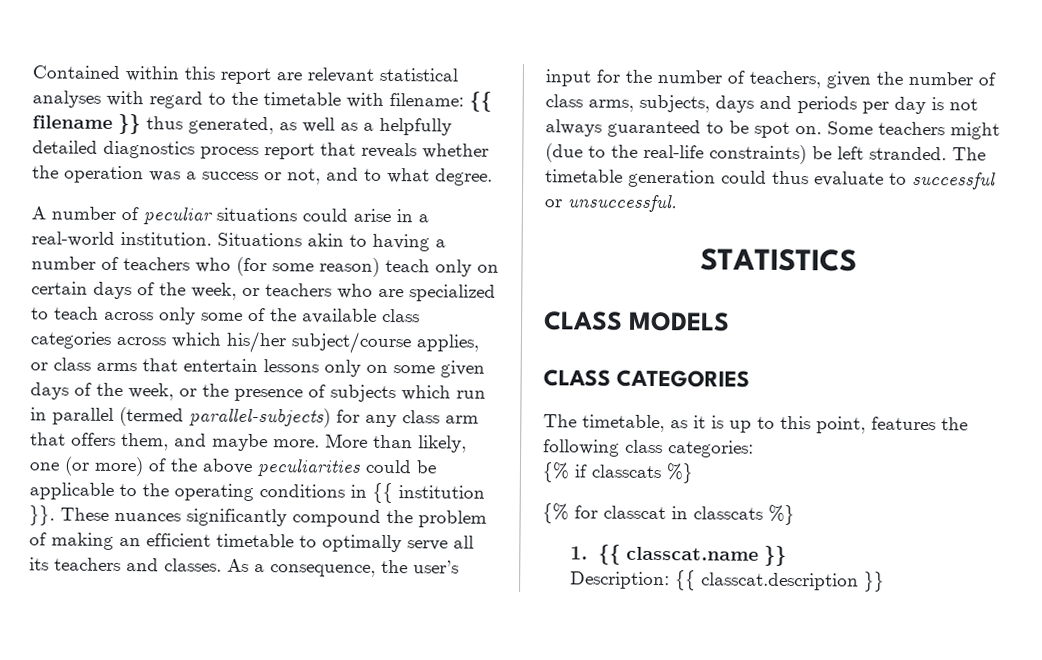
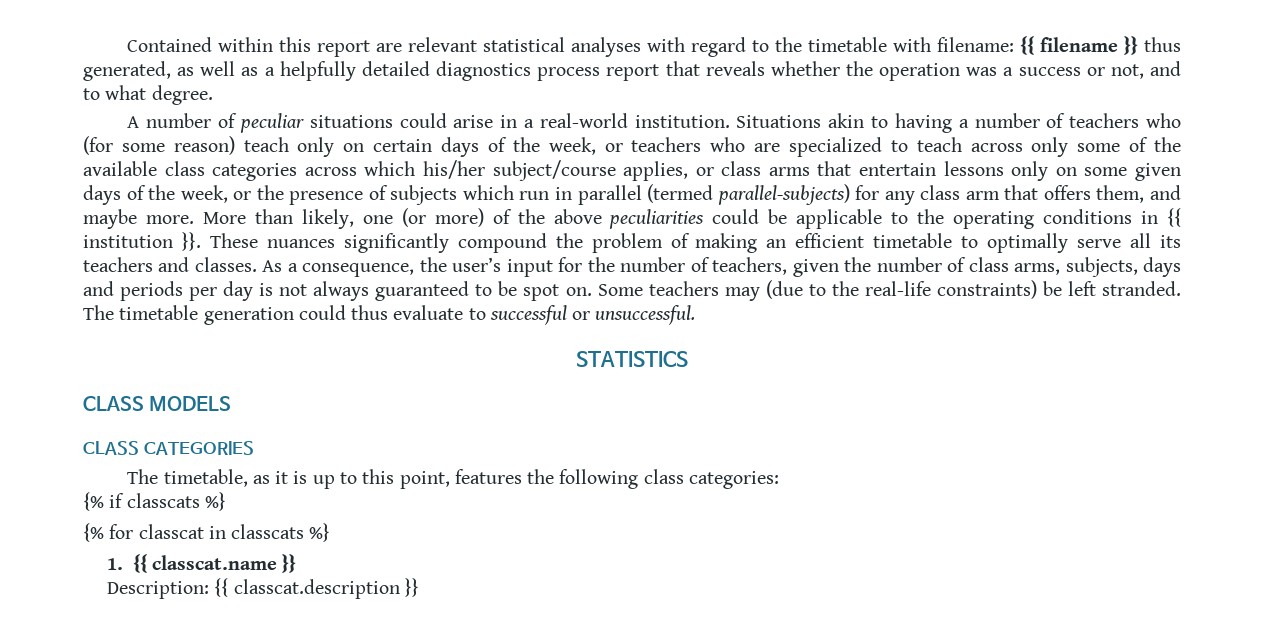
[950,122,1000,140] might -> [724,287,760,301] may

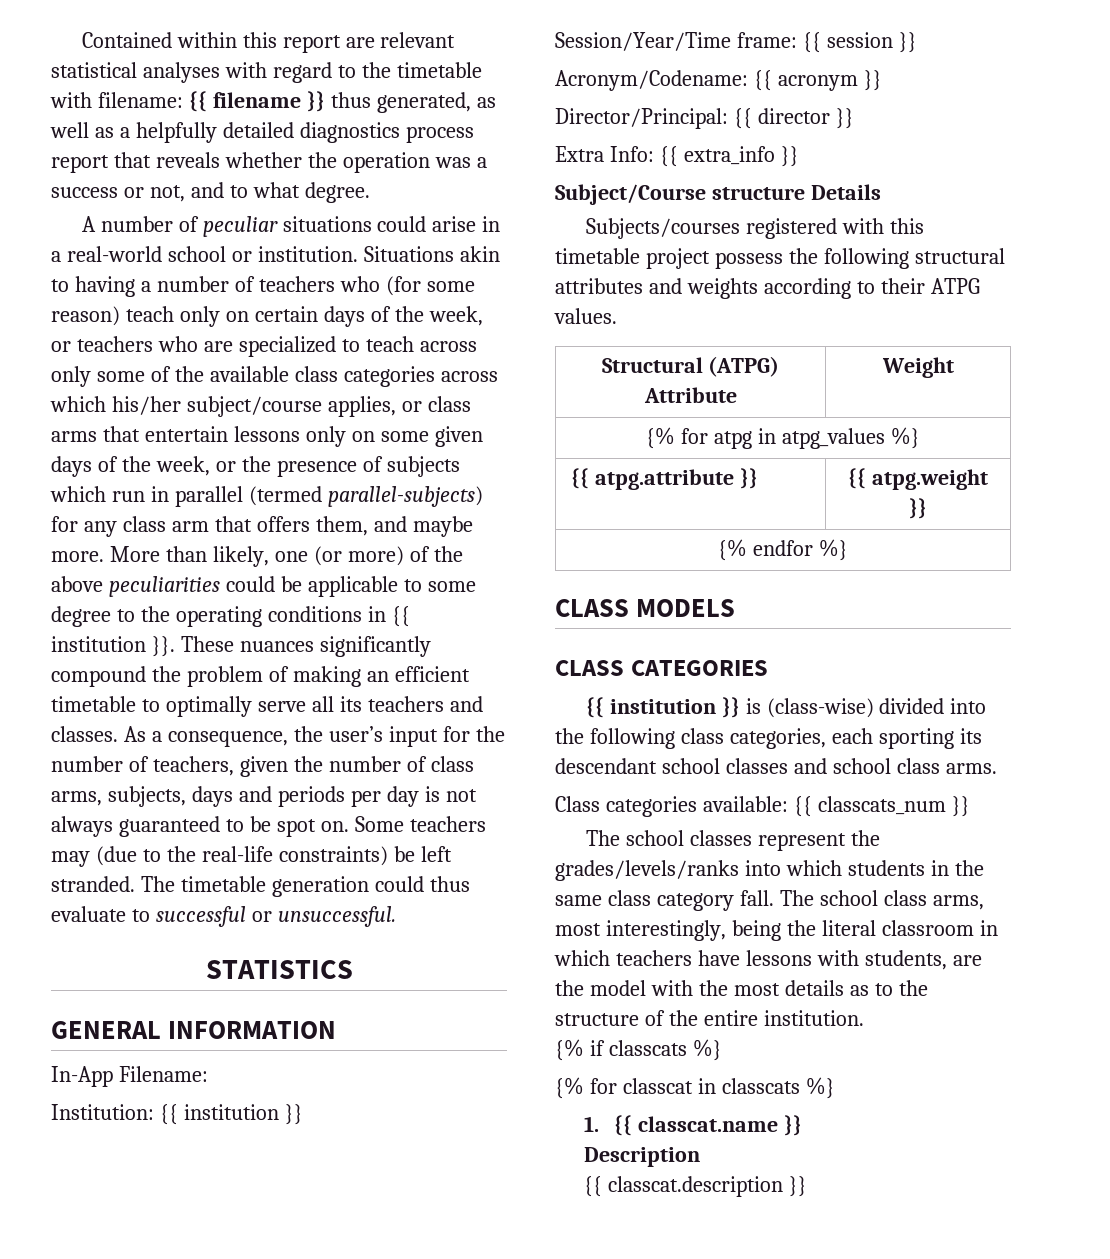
(628, 120) none -> [167,246,252,262] school or
(909, 218) none -> [427,581,476,592] [51,606,135,627] some degree to
[83,396,232,411] [83,441,254,455] [127,469,779,489] CLASS MODELS // CLASS CATEGORIES // The timetable, as it is up to this point, features the following class categories: -> [51,1021,337,1039] [51,1066,208,1087] [51,1104,303,1125] [555,32,917,53] [555,70,882,91] [555,108,854,129] [555,146,799,167] [555,184,881,205] [585,218,924,239] [555,248,1005,269] [555,278,980,299] [554,308,617,324] [601,356,780,377] [643,387,737,403] [881,357,954,378] [646,427,920,449] [570,468,758,490] [848,468,988,490] [909,498,927,519] [718,539,848,561] [555,599,736,617] [555,660,768,676] [585,697,987,718] [555,728,982,749] [555,758,997,774] [555,796,970,817] [585,830,880,851] [555,860,984,881] [555,890,984,911] [555,920,998,941] [554,950,982,970] [555,980,928,996] [555,1010,864,1026] GENERAL INFORMATION // In-App Filename: // Institution: {{ institution }} // Session/Year/Time frame: {{ session }} // Acronym/Codename: {{ acronym }} // Director/Principal: {{ director }} // Extra Info: {{ extra_info }} // Subject/Course structure Details // Subjects/courses registered with this timetable project possess the following structural attributes and weights according to their ATPG values. // Structural (ATPG) Attribute | Weight // {% for atpg in atpg_values %} // {{ atpg.attribute }} | {{ atpg.weight }} // {% endfor %} // CLASS MODELS // CLASS CATEGORIES // {{ institution }} is (class-wise) divided into the following class categories, each sporting its descendant school classes and school class arms. // Class categories available: {{ classcats_num }} // The school classes represent the grades/levels/ranks into which students in the same class category fall. The school class arms, most interestingly, being the literal classroom in which teachers have lessons with students, are the model with the most details as to the structure of the entire institution.
[107,581,210,599] Description: -> [584,1147,701,1167] Description //

